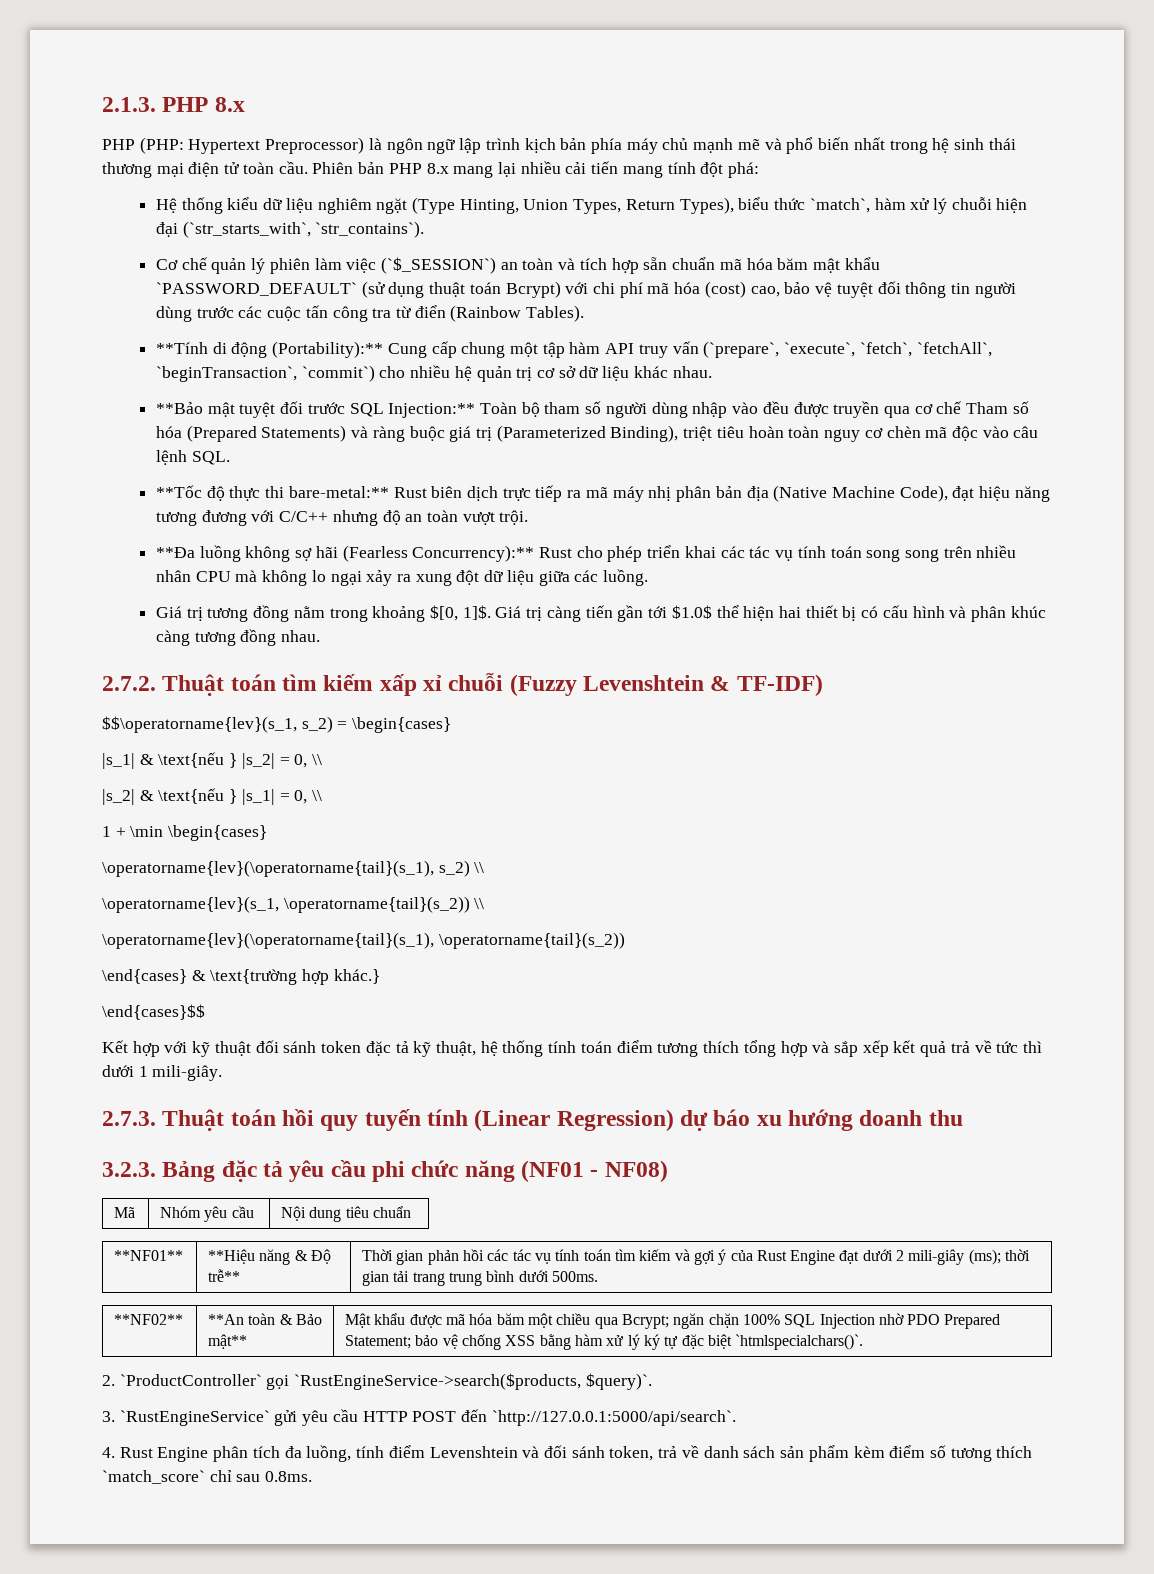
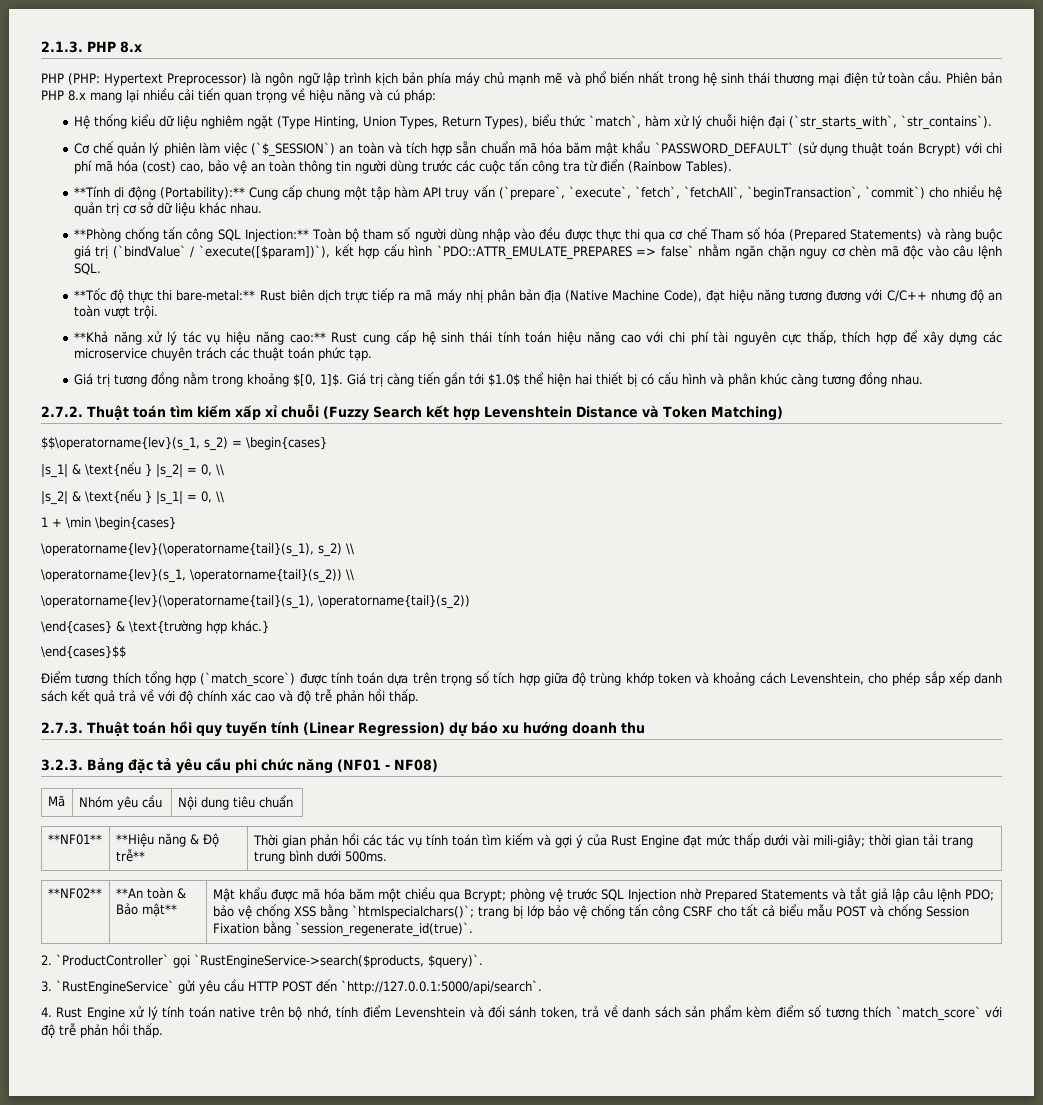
[622,162,760,178] mang tính đột phá: -> [224,88,436,103] quan trọng về hiệu năng và cú pháp:
[836,281,901,298] tuyệt đối -> [250,160,295,172] an toàn
[155,401,345,418] **Bảo mật tuyệt đối trước -> [73,227,214,242] **Phòng chống tấn công
[833,401,880,418] truyền -> [595,229,640,242] thực thi
[496,425,820,442] (Parameterized Binding), triệt tiêu hoàn toàn -> [112,244,795,260] (`bindValue` / `execute([$param])`), kết hợp cấu hình `PDO::ATTR_EMULATE_PREPARES => false` nhằm ngăn chặn
[155,545,1017,562] [155,569,649,586] **Đa luồng không sợ hãi (Fearless Concurrency):** Rust cho phép triển khai các tác vụ tính toán song song trên nhiều nhân CPU mà không lo ngại xảy ra xung đột dữ liệu giữa các luồng. -> [73,330,1003,345] [73,347,372,361] **Khả năng xử lý tác vụ hiệu năng cao:** Rust cung cấp hệ sinh thái tính toán hiệu năng cao với chi phí tài nguyên cực thấp, thích hợp để xây dựng các microservice chuyên trách các thuật toán phức tạp.
[583,674,823,696] Levenshtein & TF-IDF) -> [373,405,783,421] Search kết hợp Levenshtein Distance và Token Matching)
[102,1040,1043,1057] [102,1065,223,1081] Kết hợp với kỹ thuật đối sánh token đặc tả kỹ thuật, hệ thống tính toán điểm tương thích tổng hợp và sắp xếp kết quả trả về tức thì dưới 1 mili-giây. -> [41,671,1002,687] [41,689,419,704] Điểm tương thích tổng hợp (`match_score`) được tính toán dựa trên trọng số tích hợp giữa độ trùng khớp token và khoảng cách Levenshtein, cho phép sắp xếp danh sách kết quả trả về với độ chính xác cao và độ trễ phản hồi thấp.
[862,1249,1001,1265] dưới 2 mili-giây (ms); -> [705,833,865,848] mức thấp dưới vài mili-giây;
[673,1313,1001,1329] [345,1335,412,1349] ngăn chặn 100% SQL Injection nhờ PDO Prepared Statement; -> [509,887,994,902] phòng vệ trước SQL Injection nhờ Prepared Statements và tắt giả lập câu lệnh PDO;
[574,1334,864,1350] hàm xử lý ký tự đặc biệt `htmlspecialchars()`. -> [351,904,969,919] [212,921,473,937] `htmlspecialchars()`; trang bị lớp bảo vệ chống tấn công CSRF cho tất cả biểu mẫu POST và chống Session Fixation bằng `session_regenerate_id(true)`.
[213,1445,352,1462] phân tích đa luồng, -> [129,1006,332,1020] xử lý tính toán native trên bộ nhớ,
[209,1470,313,1482] chỉ sau 0.8ms. -> [985,1006,1003,1018] [41,1023,163,1038] với độ trễ phản hồi thấp.

